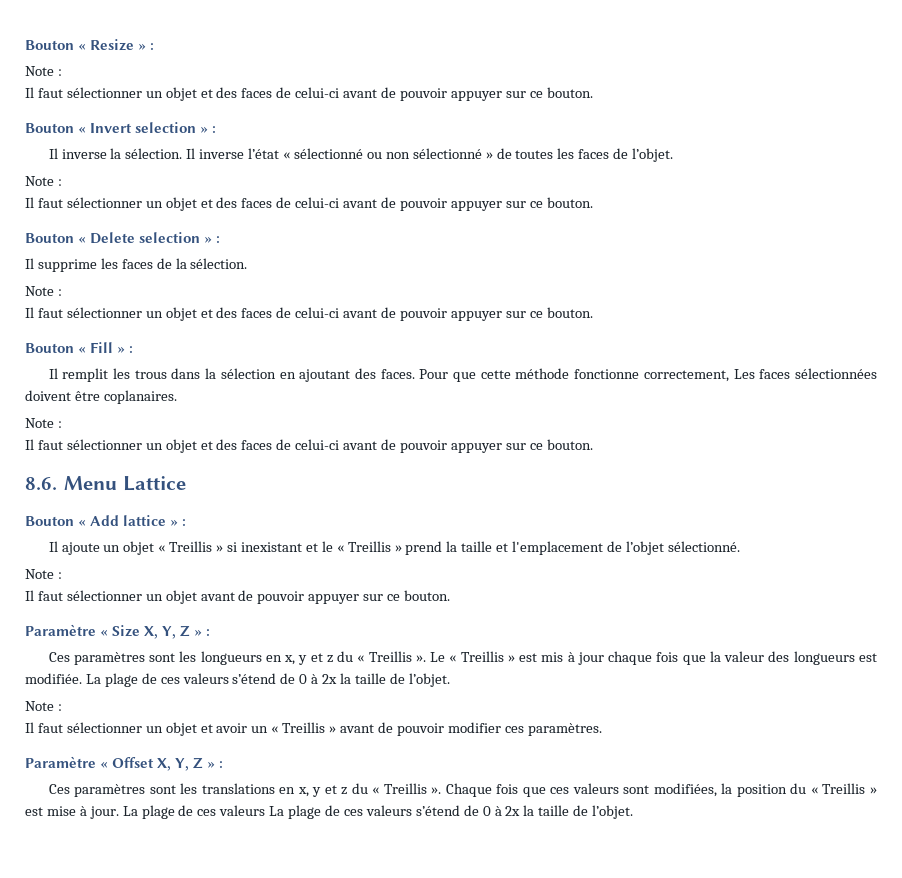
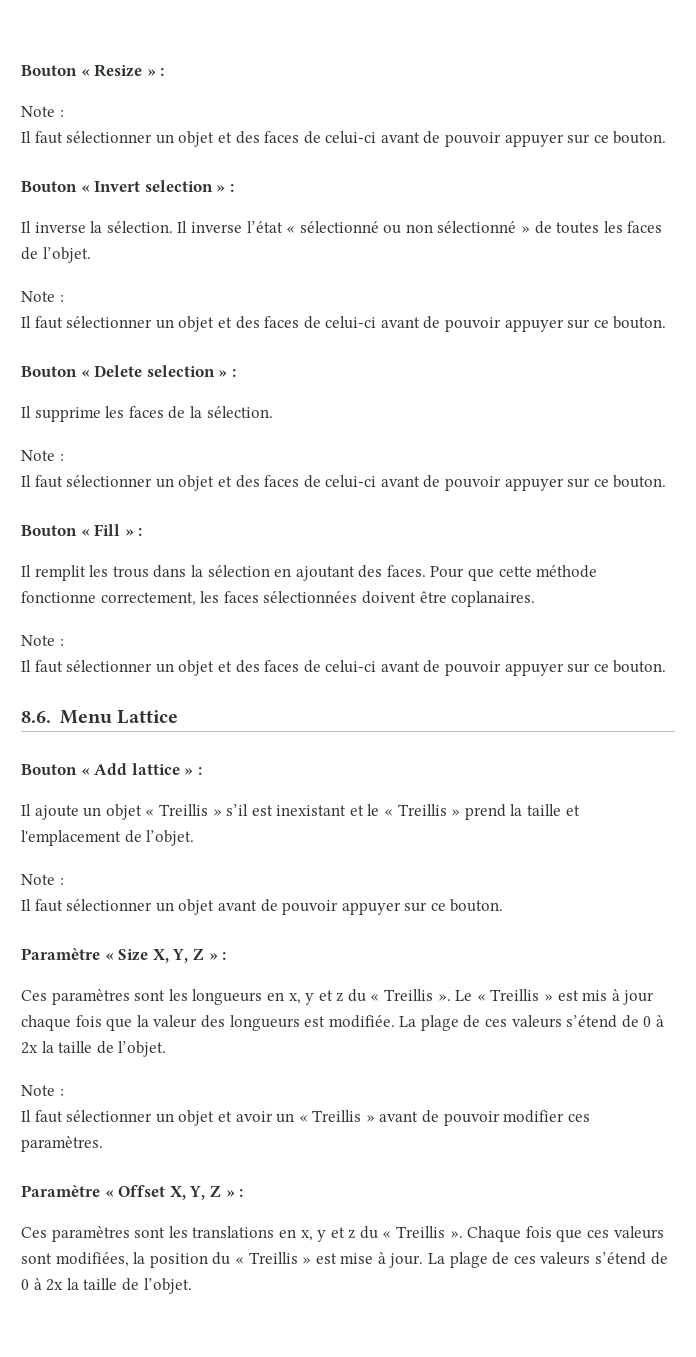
[733,369,755,379] Les -> [200,591,220,603] les
[227,542,238,552] si -> [226,804,273,816] s’il est
[625,541,740,555] l’objet sélectionné. -> [146,830,195,846] l’objet.
[269,805,412,819] La plage de ces valeurs -> (591, 1258) none

